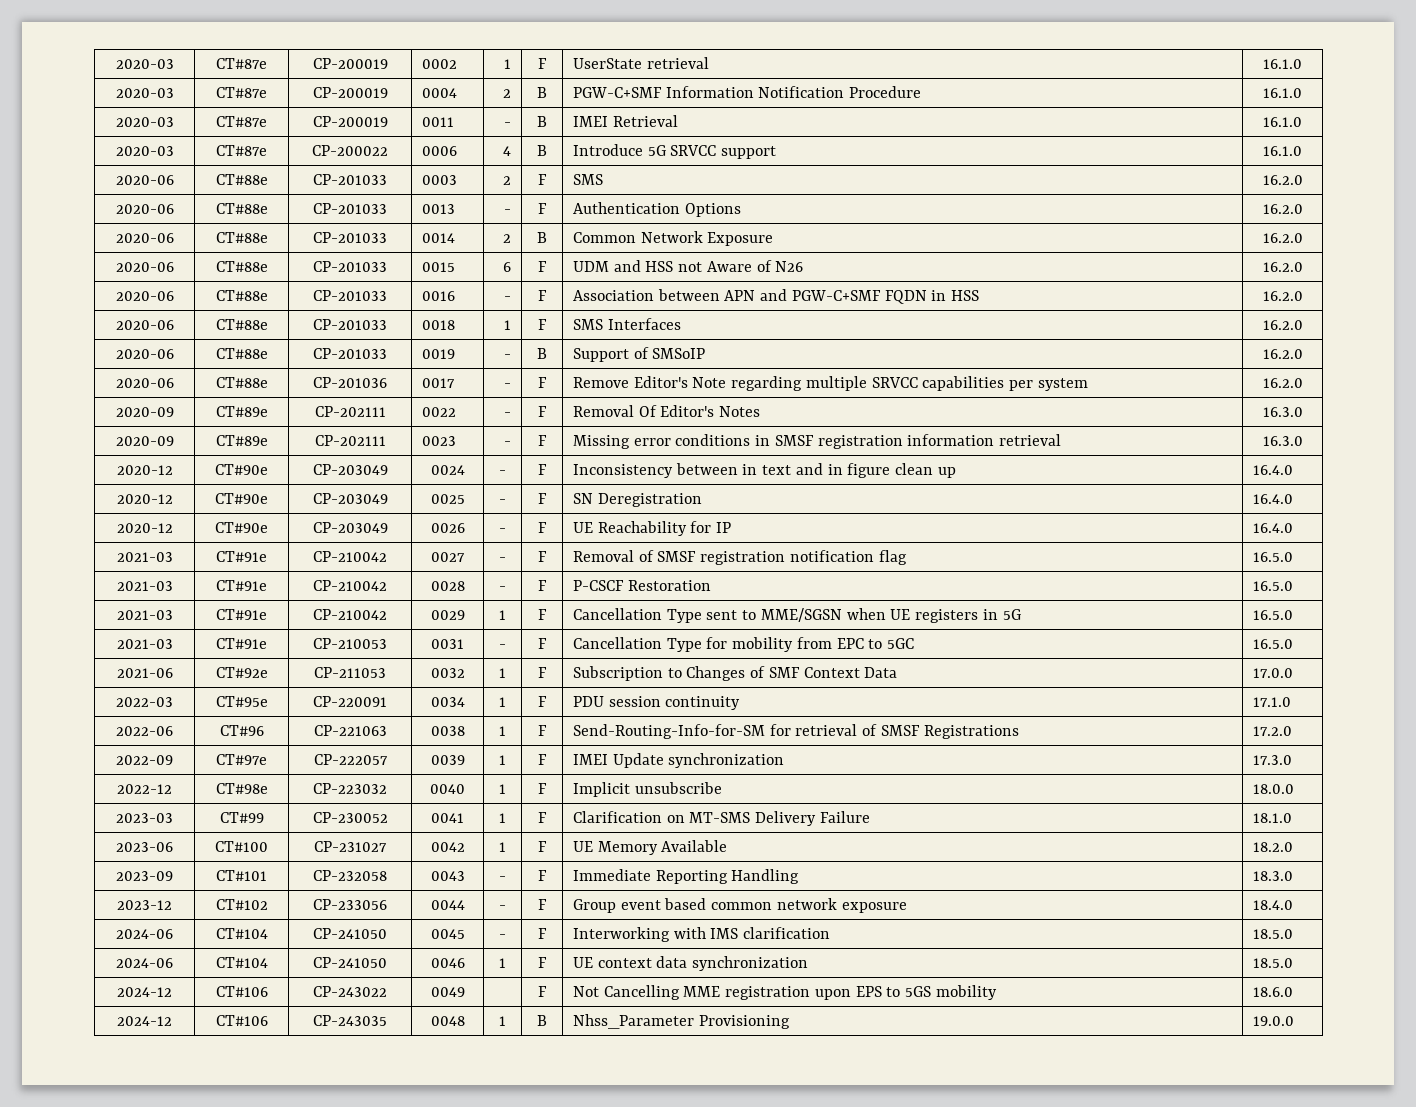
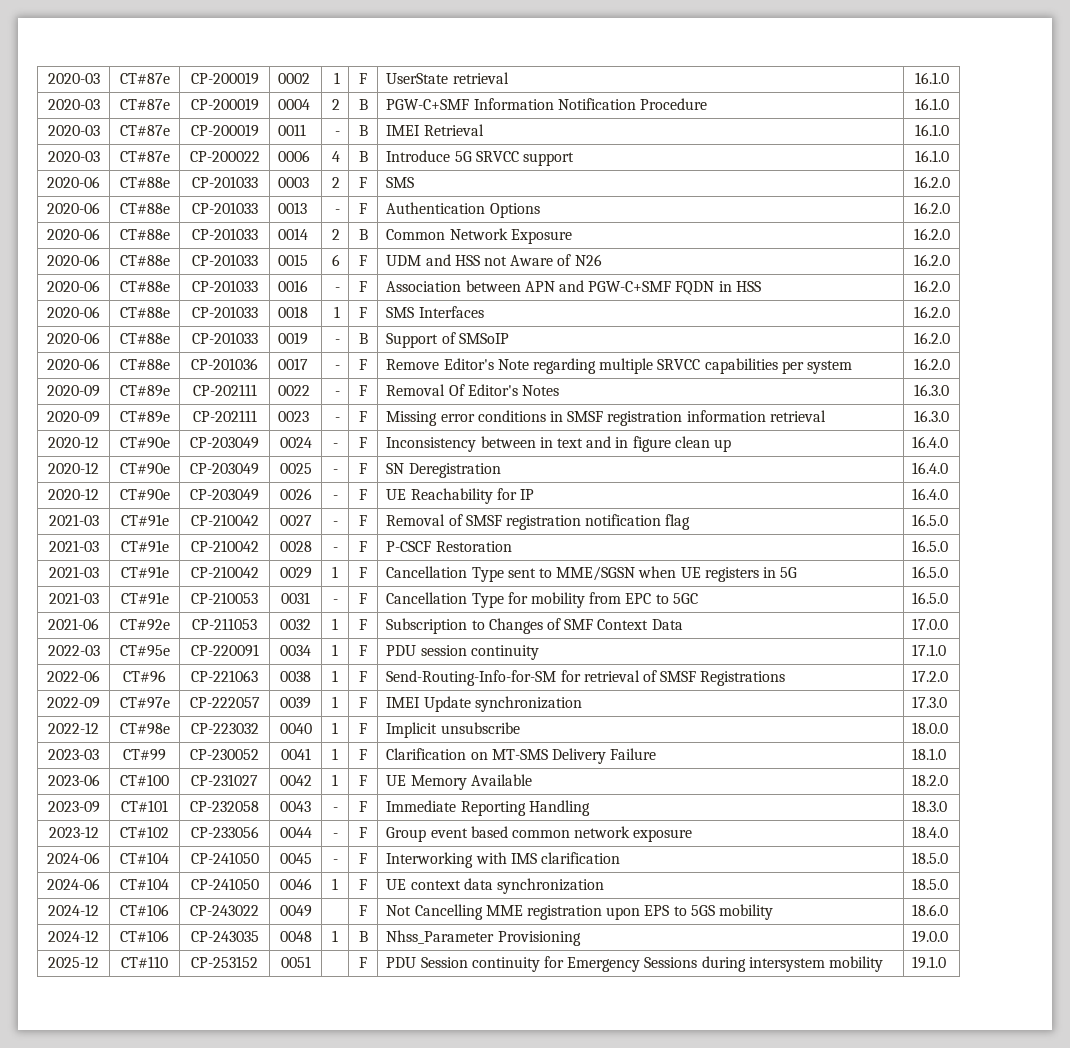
(1294, 1021) none -> [48,956,99,968] [121,956,168,968] [191,956,258,968] [280,956,311,968] [359,957,367,968] [386,956,883,972] [912,956,947,969] // 2025-12 | CT#110 | CP-253152 | 0051 | | F | PDU Session continuity for Emergency Sessions during intersystem mobility | 19.1.0

